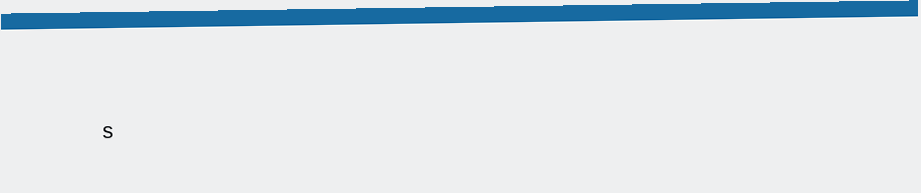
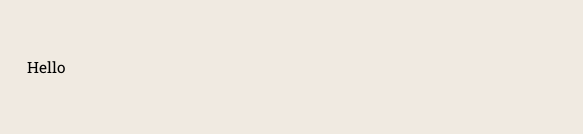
[102,126,114,139] s -> [27,61,65,74] Hello

